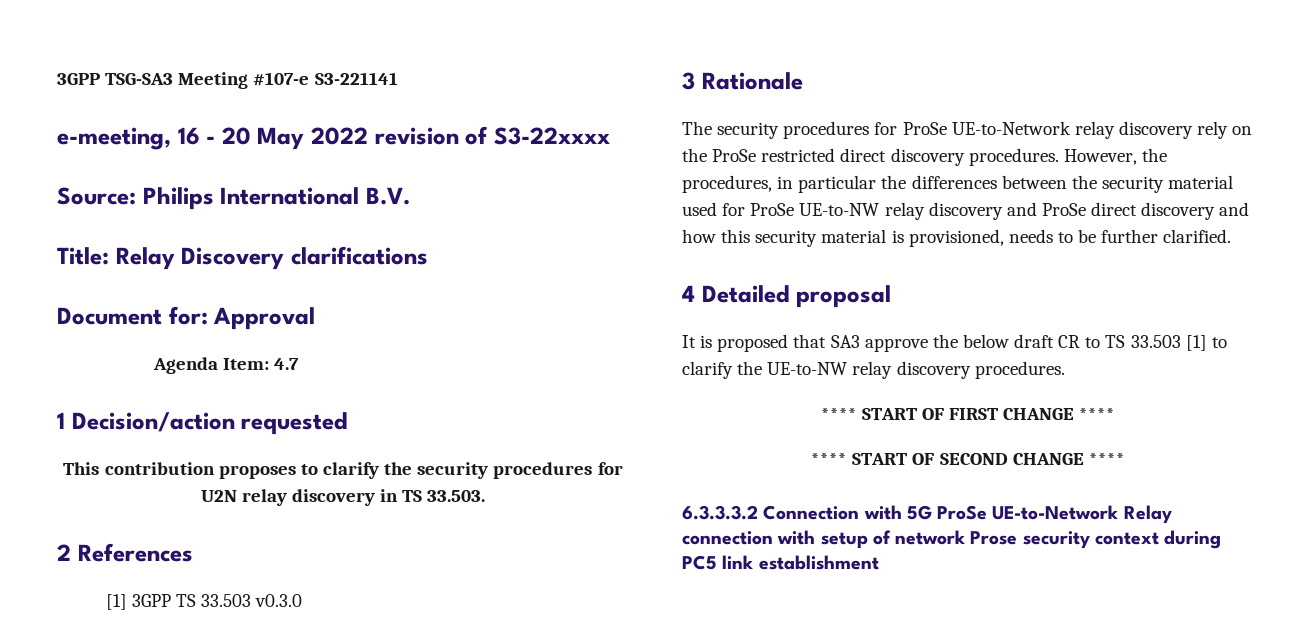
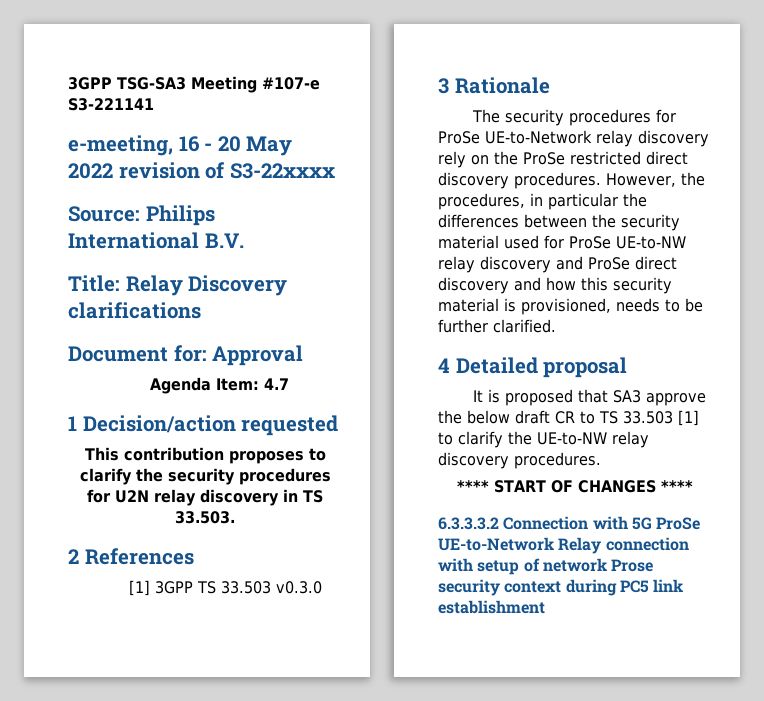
[949,408,1116,420] [811,453,1084,465] FIRST CHANGE **** // **** START OF SECOND CHANGE -> [577,480,656,493] CHANGES

